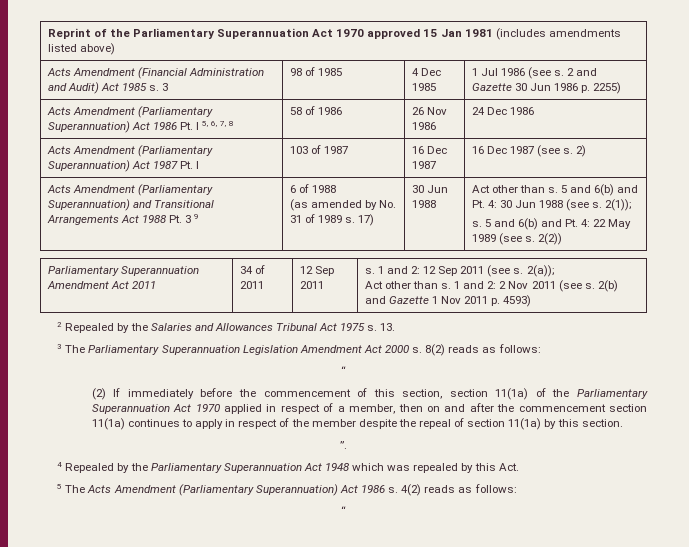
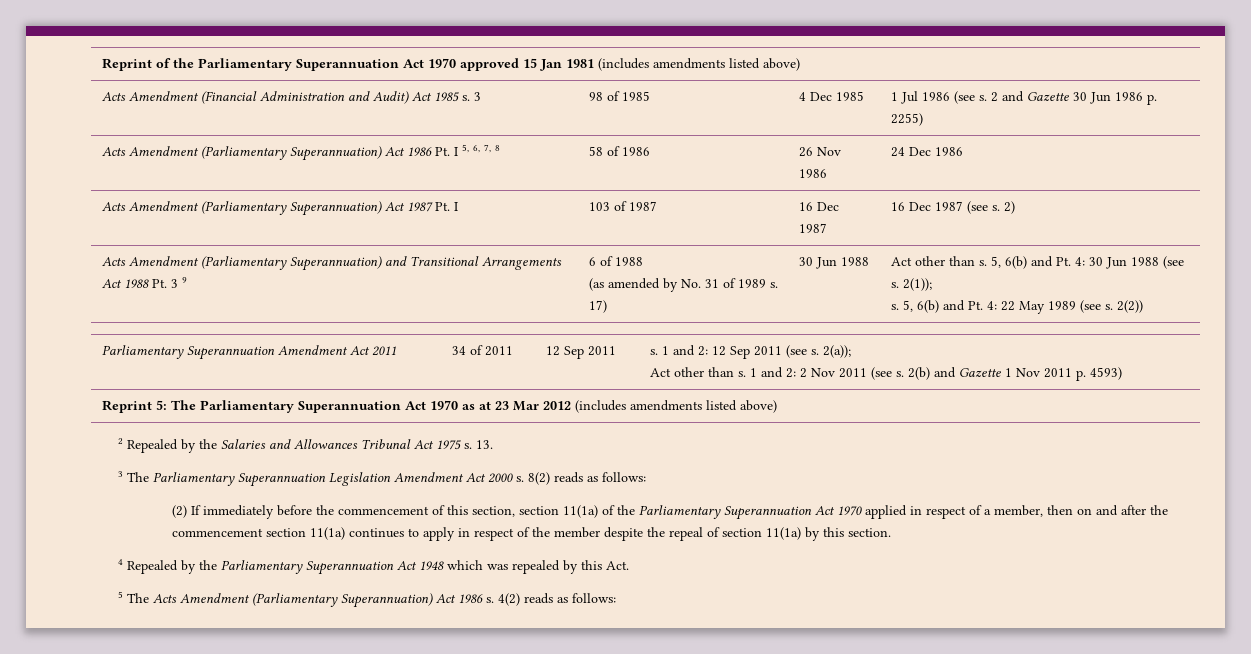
[561,185,592,193] 5 and -> [990,256,1001,268] 5,
[484,219,515,227] 5 and -> [902,300,913,312] 5,
(532, 301) none -> [101,400,777,413] // Reprint 5: The Parliamentary Superannuation Act 1970 as at 23 Mar 2012 (includes amendments listed above)
[341,366,346,375] // “ -> (646, 477) none
[340,441,347,449] // ”. -> (891, 532) none
[341,506,346,515] // “ -> (616, 598) none

